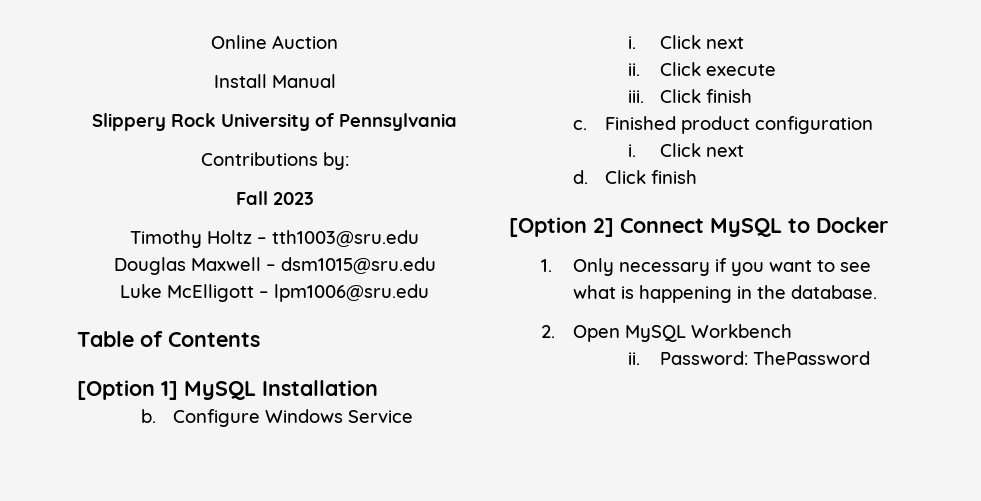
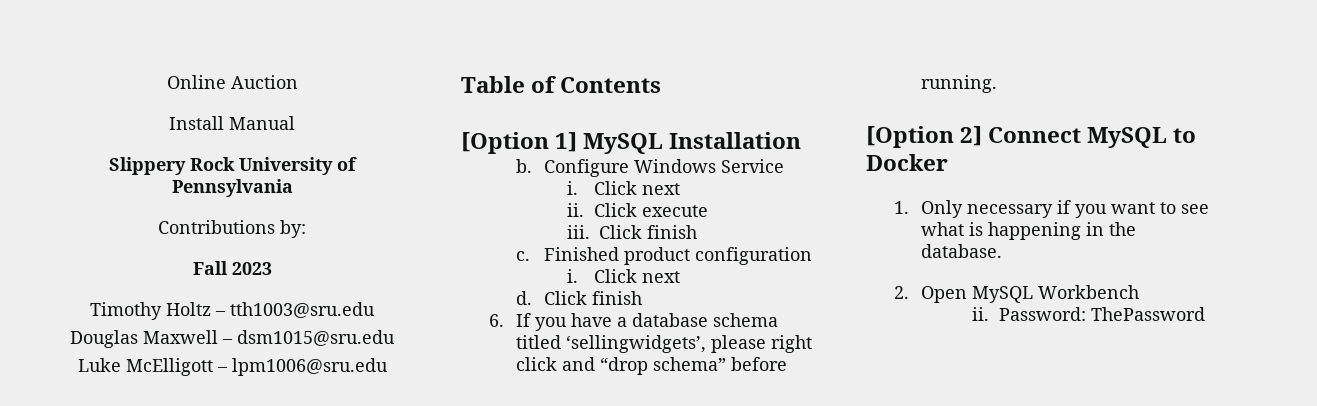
(698, 177) none -> [488,313,779,331] [516,335,813,353] [516,357,788,375] [921,75,998,93] // 6. If you have a database schema titled ‘sellingwidgets’, please right click and “drop schema” before running.

